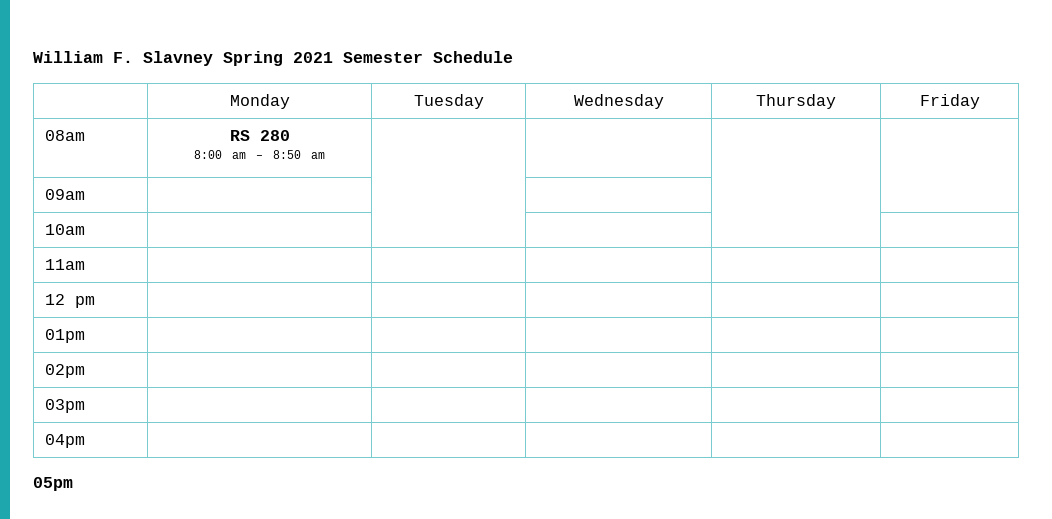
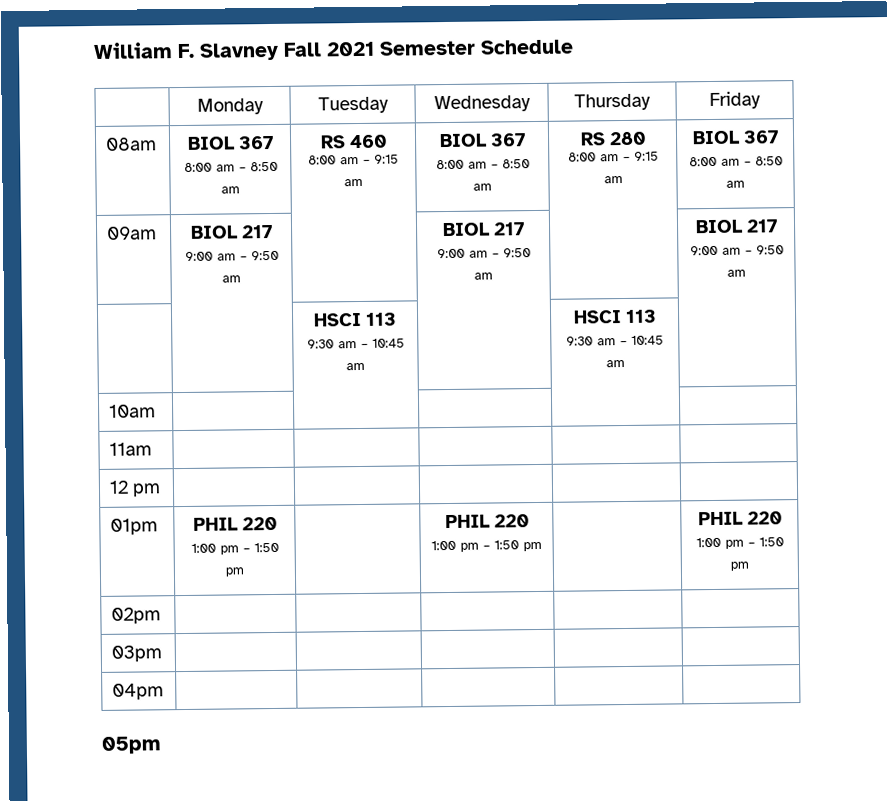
[223,51,283,66] Spring -> [283,42,322,57] Fall
[229,130,290,141] [194,150,325,159] [45,189,86,200] RS 280 // 8:00 am – 8:50 am | | | | // 09am | | | | -> [186,135,274,150] [183,161,278,172] [221,186,240,194] [319,134,387,149] [308,154,399,165] [344,178,363,187] [438,133,526,148] [435,159,530,170] [473,183,492,191] [579,131,646,146] [567,151,659,162] [603,176,623,184] [691,130,779,145] [688,156,783,167] [726,180,745,188] [107,226,158,240] [189,224,273,239] [184,250,279,261] [222,275,241,283] [441,222,525,237] [436,248,531,259] [474,272,493,280] [694,219,778,234] [689,245,784,256] [727,269,746,277] [313,312,397,327] [306,338,405,349] [346,362,365,371] [572,309,657,324] [566,335,664,346] [605,359,625,368] BIOL 367 // 8:00 am – 8:50 am | RS 460 // 8:00 am – 9:15 am | BIOL 367 // 8:00 am – 8:50 am | RS 280 // 8:00 am – 9:15 am | BIOL 367 // 8:00 am – 8:50 am // 09am | BIOL 217 // 9:00 am – 9:50 am | | BIOL 217 // 9:00 am – 9:50 am | | BIOL 217 // 9:00 am – 9:50 am // | | HSCI 113 // 9:30 am – 10:45 am | | HSCI 113 // 9:30 am – 10:45 am
(86, 336) | | | | -> [192,516,277,531] [190,542,279,555] [225,567,244,577] [444,514,529,529] [431,540,542,552] [697,511,782,526] [695,537,784,549] [730,561,749,571] PHIL 220 // 1:00 pm – 1:50 pm | | PHIL 220 // 1:00 pm – 1:50 pm | | PHIL 220 // 1:00 pm – 1:50 pm

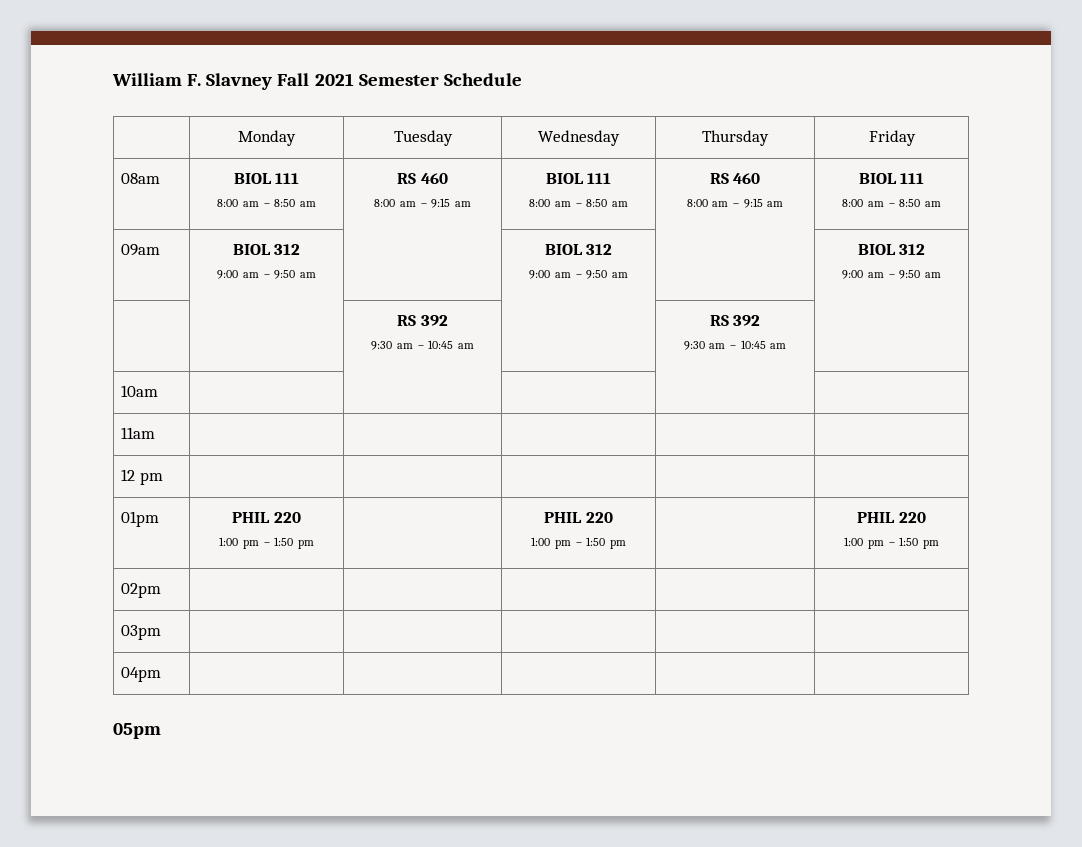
[237,135,274,150] 367 -> [275,173,300,184] 111
[489,133,526,147] [435,159,530,170] [473,183,492,191] [579,131,646,146] [567,151,659,162] [603,176,623,184] [691,130,779,145] 367 // 8:00 am – 8:50 am | RS 280 // 8:00 am – 9:15 am | BIOL 367 -> [587,173,612,184] [529,199,628,207] [709,173,761,184] [686,198,784,208] [858,173,925,184] 111 // 8:00 am – 8:50 am | RS 460 // 8:00 am – 9:15 am | BIOL 111
[240,224,273,239] [184,250,279,261] [222,275,241,283] [441,222,525,237] [436,248,531,259] [474,272,493,280] [694,219,778,234] 217 // 9:00 am – 9:50 am | | BIOL 217 // 9:00 am – 9:50 am | | BIOL 217 -> [274,244,301,255] [217,270,316,279] [544,244,613,255] [529,270,628,279] [857,244,926,255] 312 // 9:00 am – 9:50 am | | BIOL 312 // 9:00 am – 9:50 am | | BIOL 312
[313,312,397,327] HSCI 113 -> [397,315,448,326] RS 392
[572,309,657,324] HSCI 113 -> [709,315,761,326] RS 392

